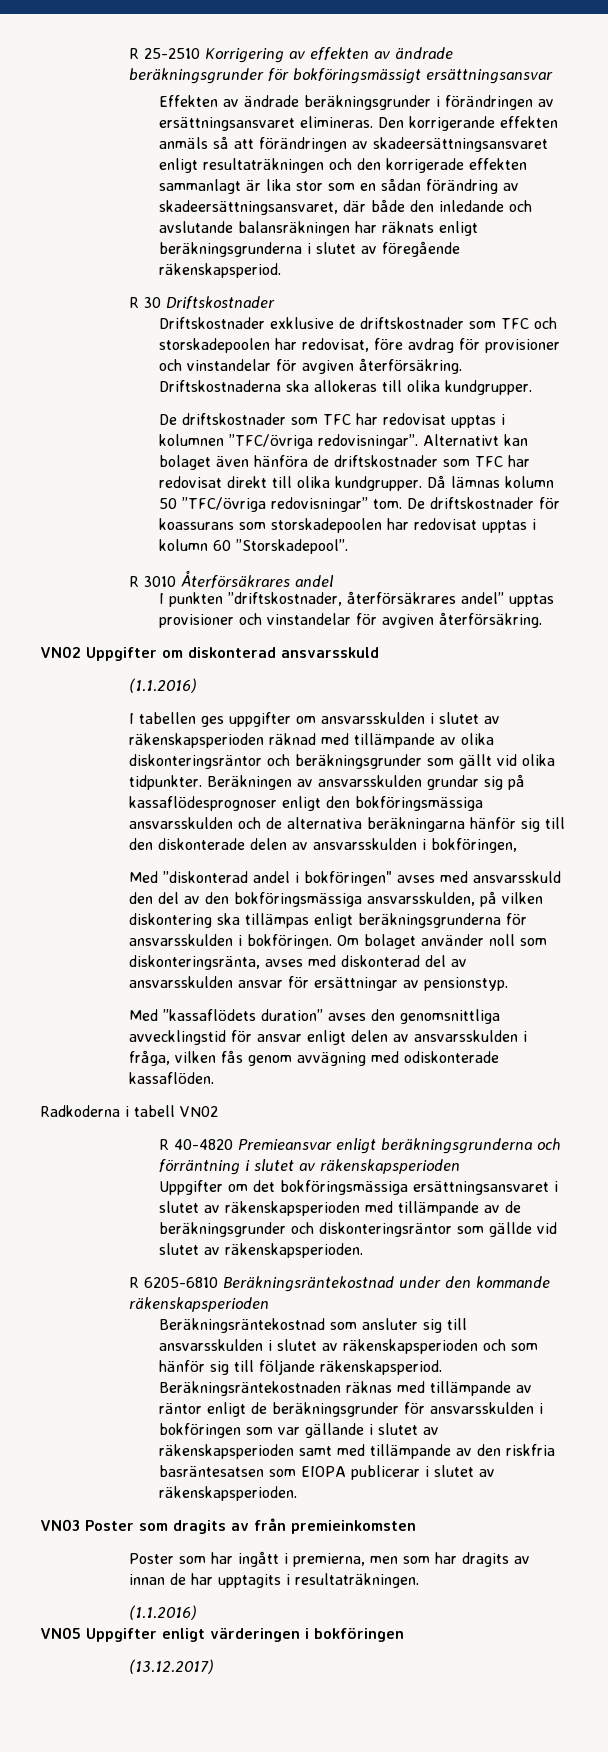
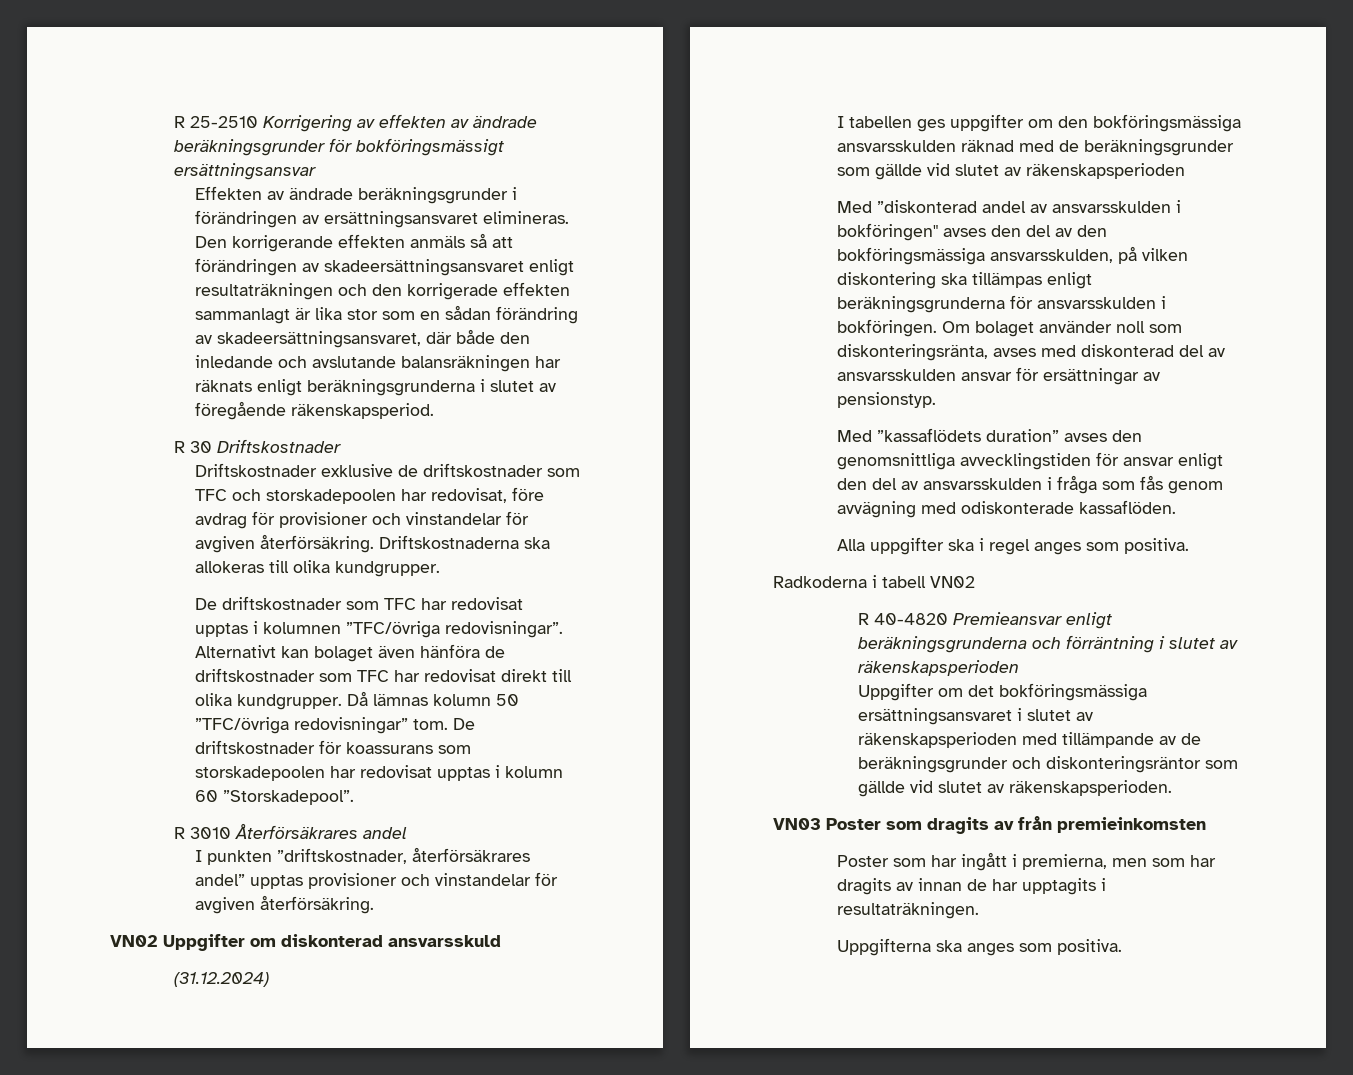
[129,678,198,693] (1.1.2016) -> [173,972,269,987] (31.12.2024)
[321,712,501,724] [129,733,495,748] [129,754,556,769] [129,774,526,790] [129,796,484,811] [129,817,566,832] [129,838,518,853] ansvarsskulden i slutet av räkenskapsperioden räknad med tillämpande av olika diskonteringsräntor och beräkningsgrunder som gällt vid olika tidpunkter. Beräkningen av ansvarsskulden grundar sig på kassaflödesprognoser enligt den bokföringsmässiga ansvarsskulden och de alternativa beräkningarna hänför sig till den diskonterade delen av ansvarsskulden i bokföringen, -> [1057,114,1241,132] [836,139,1234,156] [836,163,1185,180] den bokföringsmässiga ansvarsskulden räknad med de beräkningsgrunder som gällde vid slutet av räkenskapsperioden
(291, 877) none -> [1029,201,1171,213] av ansvarsskulden
[440,871,562,883] med ansvarsskuld -> (986, 232) none
[129,1030,227,1045] avvecklingstid -> [959,453,1091,470] avvecklingstiden
[351,1030,528,1042] [129,1050,217,1066] delen av ansvarsskulden i fråga, vilken -> [836,475,1135,494] den del av ansvarsskulden i fråga som
(215, 1078) none -> [836,537,1189,555] // Alla uppgifter ska i regel anges som positiva.
[129,1276,551,1292] [129,1297,270,1312] [158,1318,467,1333] [158,1339,538,1354] [158,1360,442,1375] [158,1381,532,1396] [158,1402,543,1417] [158,1423,439,1438] [158,1444,555,1459] [158,1465,495,1480] [158,1486,297,1501] // R 6205-6810 Beräkningsräntekostnad under den kommande räkenskapsperioden // Beräkningsräntekostnad som ansluter sig till ansvarsskulden i slutet av räkenskapsperioden och som hänför sig till följande räkenskapsperiod. Beräkningsräntekostnaden räknas med tillämpande av räntor enligt de beräkningsgrunder för ansvarsskulden i bokföringen som var gällande i slutet av räkenskapsperioden samt med tillämpande av den riskfria basräntesatsen som EIOPA publicerar i slutet av räkenskapsperioden. -> (1172, 788) none
[129,1605,198,1620] [40,1627,404,1642] [129,1659,215,1674] (1.1.2016) // VN05 Uppgifter enligt värderingen i bokföringen // (13.12.2017) -> [836,938,1122,956] Uppgifterna ska anges som positiva.

